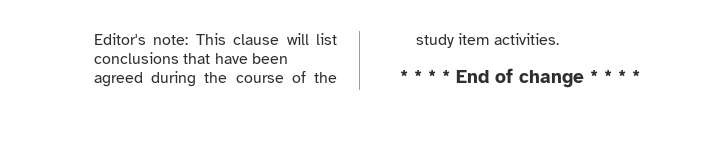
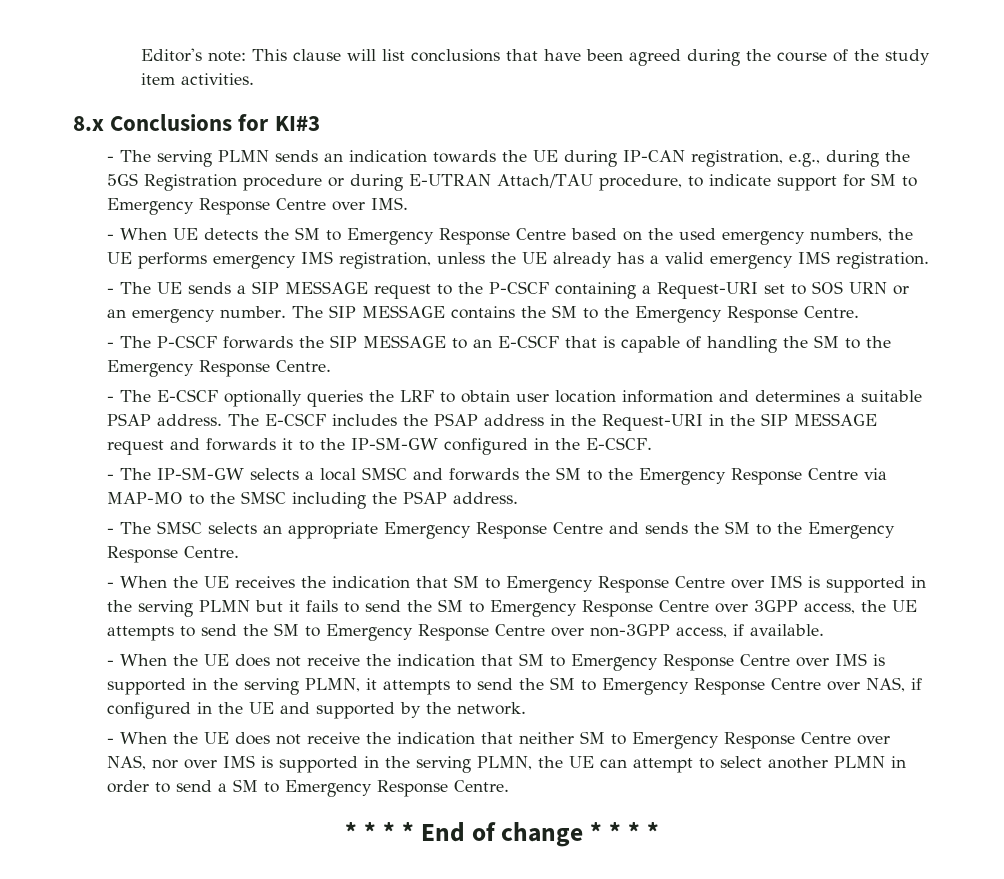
(559, 39) none -> [73,114,320,131] [106,150,910,167] [106,173,917,191] [106,197,408,215] [106,227,913,245] [106,251,929,269] [106,281,909,299] [106,305,859,323] [106,335,891,353] [106,360,331,377] [106,389,922,407] [106,413,877,431] [106,437,652,455] [106,467,887,485] [106,491,518,509] [106,521,895,539] [106,546,239,563] [106,575,926,593] [106,599,917,617] [106,623,824,641] [106,653,885,671] [106,677,922,695] [106,702,526,719] [106,731,890,749] [106,755,906,773] [106,779,509,797] // 8.x Conclusions for KI#3 // - The serving PLMN sends an indication towards the UE during IP-CAN registration, e.g., during the 5GS Registration procedure or during E-UTRAN Attach/TAU procedure, to indicate support for SM to Emergency Response Centre over IMS. // - When UE detects the SM to Emergency Response Centre based on the used emergency numbers, the UE performs emergency IMS registration, unless the UE already has a valid emergency IMS registration. // - The UE sends a SIP MESSAGE request to the P-CSCF containing a Request-URI set to SOS URN or an emergency number. The SIP MESSAGE contains the SM to the Emergency Response Centre. // - The P-CSCF forwards the SIP MESSAGE to an E-CSCF that is capable of handling the SM to the Emergency Response Centre. // - The E-CSCF optionally queries the LRF to obtain user location information and determines a suitable PSAP address. The E-CSCF includes the PSAP address in the Request-URI in the SIP MESSAGE request and forwards it to the IP-SM-GW configured in the E-CSCF. // - The IP-SM-GW selects a local SMSC and forwards the SM to the Emergency Response Centre via MAP-MO to the SMSC including the PSAP address. // - The SMSC selects an appropriate Emergency Response Centre and sends the SM to the Emergency Response Centre. // - When the UE receives the indication that SM to Emergency Response Centre over IMS is supported in the serving PLMN but it fails to send the SM to Emergency Response Centre over 3GPP access, the UE attempts to send the SM to Emergency Response Centre over non-3GPP access, if available. // - When the UE does not receive the indication that SM to Emergency Response Centre over IMS is supported in the serving PLMN, it attempts to send the SM to Emergency Response Centre over NAS, if configured in the UE and supported by the network. // - When the UE does not receive the indication that neither SM to Emergency Response Centre over NAS, nor over IMS is supported in the serving PLMN, the UE can attempt to select another PLMN in order to send a SM to Emergency Response Centre.

